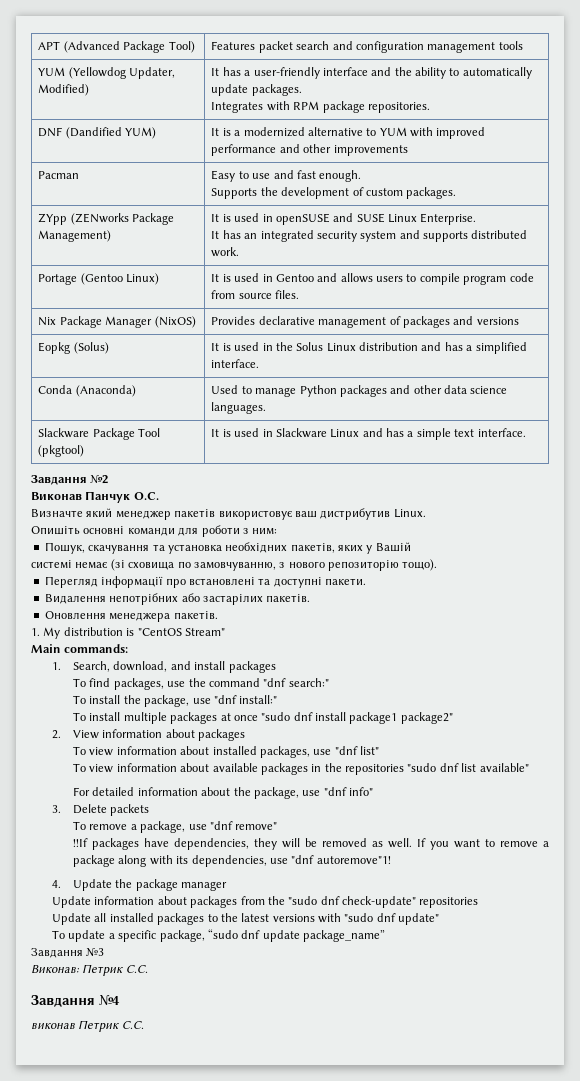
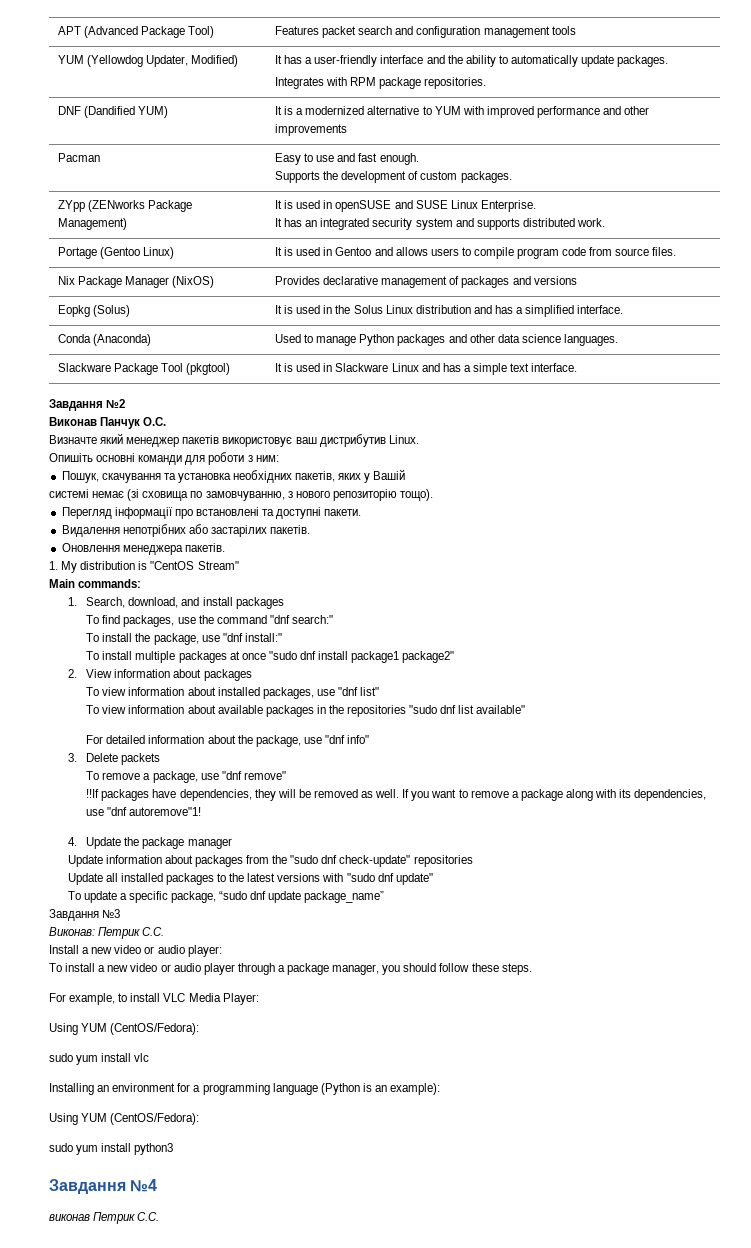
(148, 969) none -> [49,945,222,957] [49,963,532,975] [49,993,259,1005] [49,1023,200,1035] [49,1053,150,1065] [49,1083,441,1095] [49,1113,200,1125] [49,1143,174,1155] // Install a new video or audio player: // To install a new video or audio player through a package manager, you should follow these steps. // For example, to install VLC Media Player: // Using YUM (CentOS/Fedora): // sudo yum install vlc // Installing an environment for a programming language (Python is an example): // Using YUM (CentOS/Fedora): // sudo yum install python3

